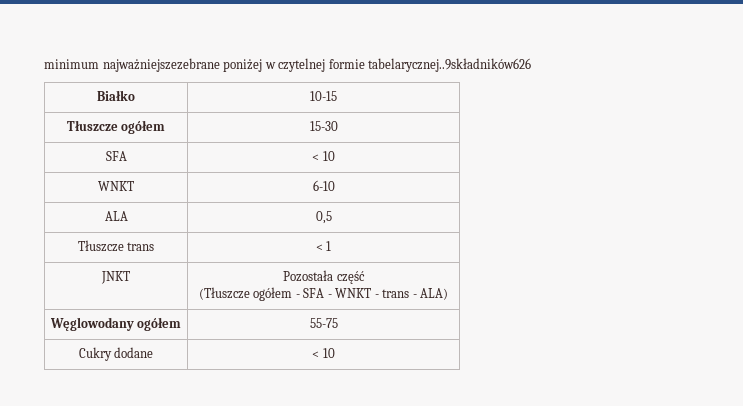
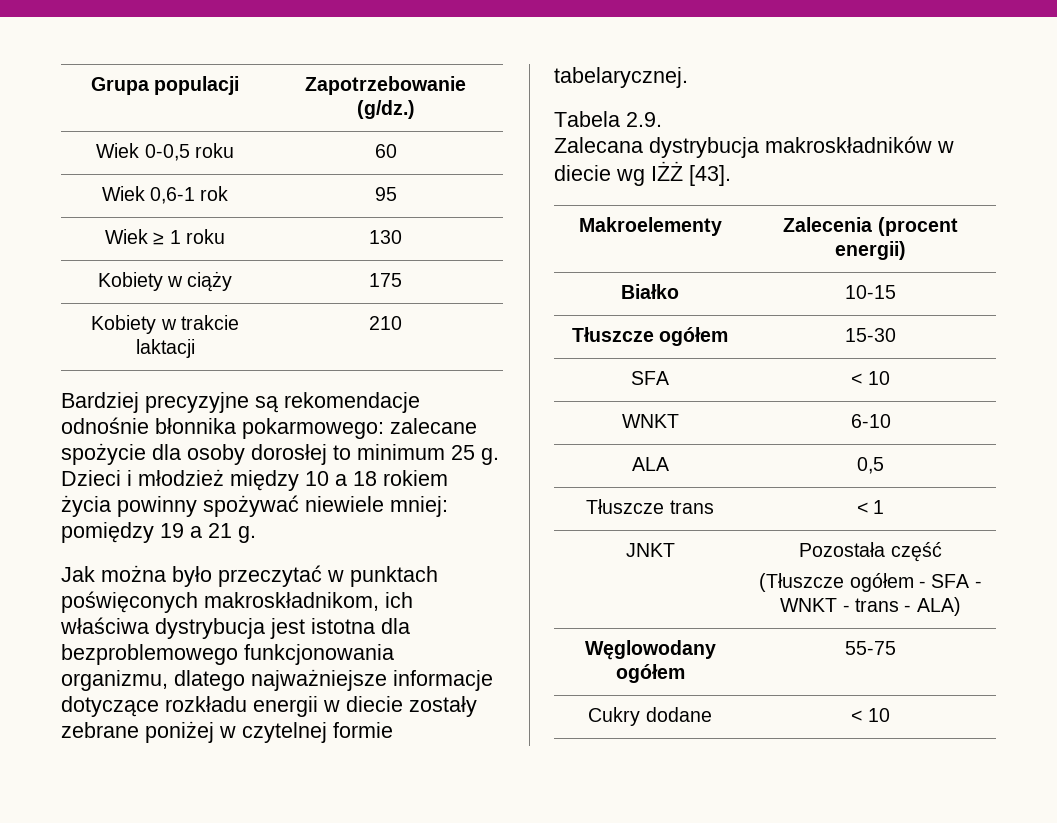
[44,58,532,72] minimum najważniejszezebrane poniżej w czytelnej formie tabelarycznej..9składników626 -> [90,76,240,95] [305,76,466,95] [356,100,415,119] [96,143,234,161] [374,144,397,158] [101,186,229,204] [374,187,397,201] [105,229,225,245] [369,230,403,244] [97,271,233,292] [369,273,403,287] [91,315,239,334] [135,339,195,358] [369,316,403,330] [61,392,420,413] [61,417,477,439] [61,443,499,465] [61,469,448,491] [61,495,448,517] [61,522,256,543] [61,565,438,587] [61,591,413,613] [60,617,410,639] [61,644,394,665] [61,669,493,691] [61,696,477,717] [61,721,393,743] [554,67,688,88] [554,111,662,127] [554,136,954,158] [554,161,731,186] [578,217,722,236] [783,217,958,236] [835,241,906,260] Grupa populacji | Zapotrzebowanie (g/dz.) // Wiek 0-0,5 roku | 60 // Wiek 0,6-1 rok | 95 // Wiek ≥ 1 roku | 130 // Kobiety w ciąży | 175 // Kobiety w trakcie laktacji | 210 // Bardziej precyzyjne są rekomendacje odnośnie błonnika pokarmowego: zalecane spożycie dla osoby dorosłej to minimum 25 g. Dzieci i młodzież między 10 a 18 rokiem życia powinny spożywać niewiele mniej: pomiędzy 19 a 21 g. // Jak można było przeczytać w punktach poświęconych makroskładnikom, ich właściwa dystrybucja jest istotna dla bezproblemowego funkcjonowania organizmu, dlatego najważniejsze informacje dotyczące rozkładu energii w diecie zostały zebrane poniżej w czytelnej formie tabelarycznej. // Tabela 2.9. // Zalecana dystrybucja makroskładników w diecie wg IŻŻ [43]. // Makroelementy | Zalecenia (procent energii)

